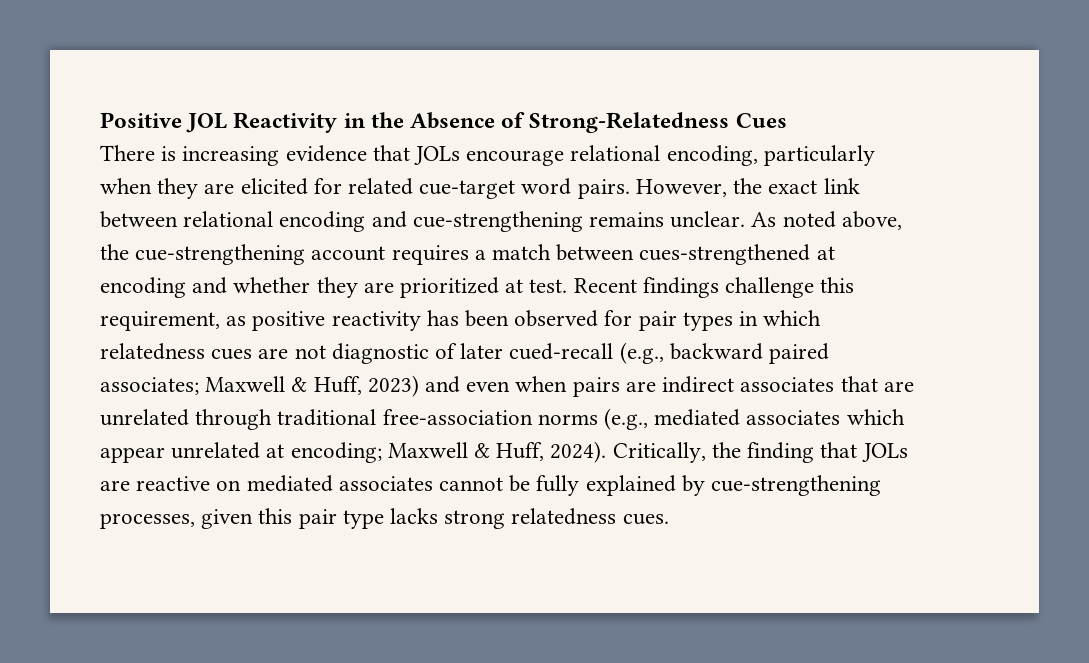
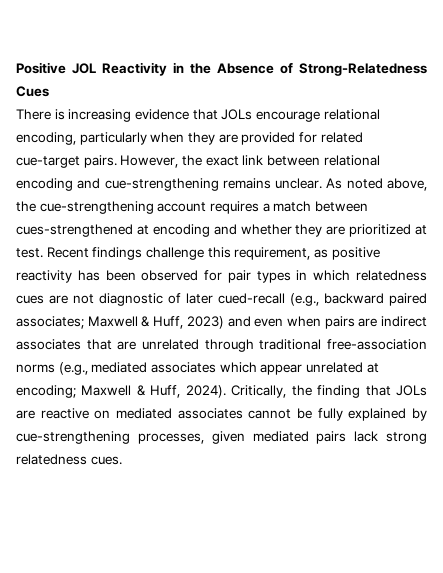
[240,178,308,195] elicited -> [241,132,296,145] provided
[521,178,572,195] word -> (80, 162) none
[258,508,439,529] this pair type lacks -> [252,431,379,444] mediated pairs lack

